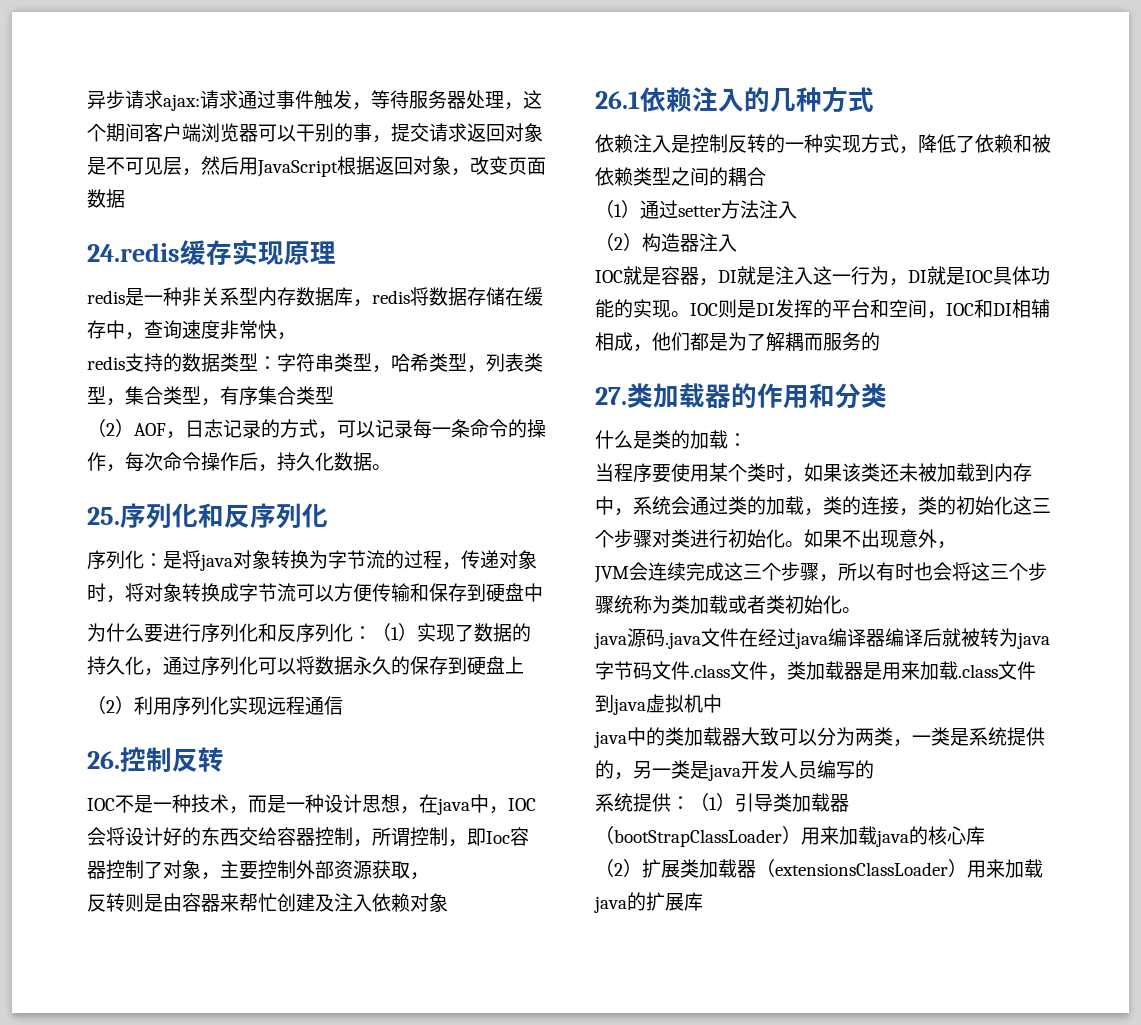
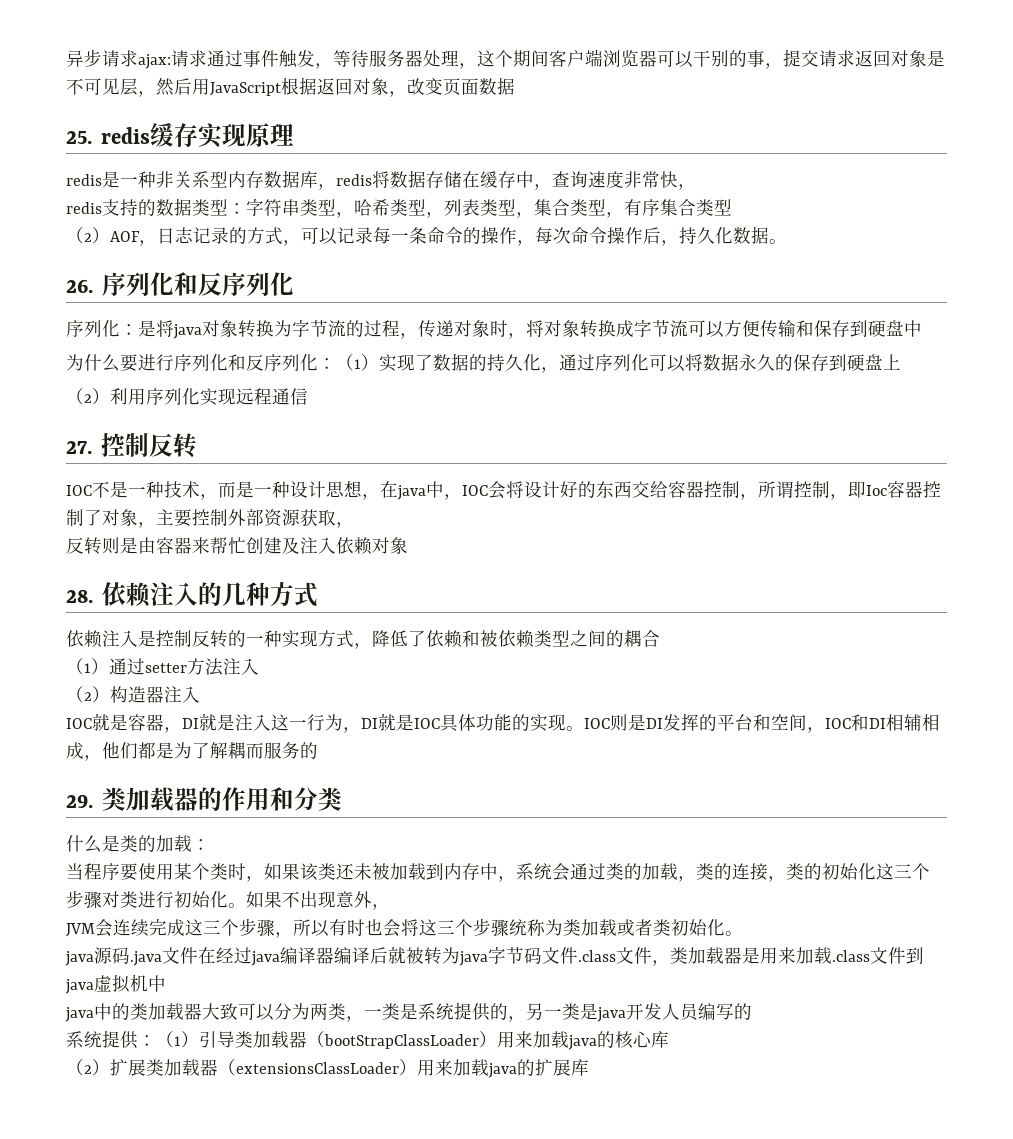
[87,243,180,262] 24.redis -> [66,127,150,144] 25. redis
[87,507,120,525] 25. -> [66,279,93,293] 26.
[87,751,120,769] 26. -> [66,441,92,454] 27.
[595,91,640,109] 26.1 -> [66,589,93,603] 28.
[595,387,627,405] 27. -> [66,794,93,808] 29.

